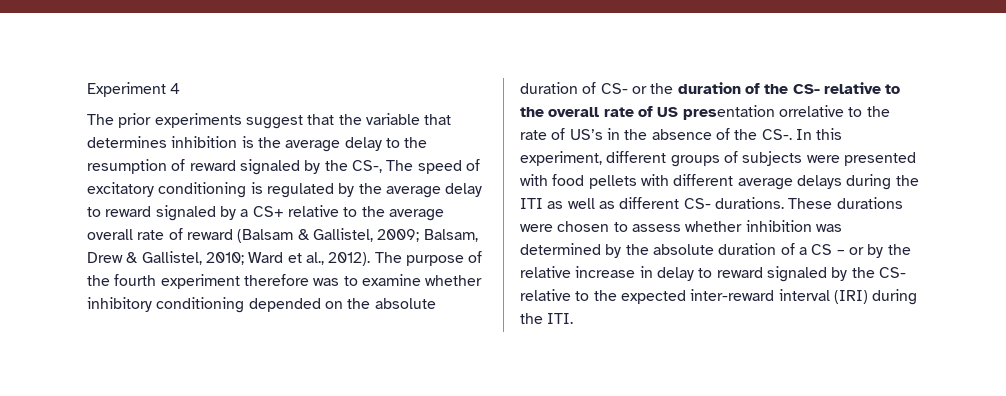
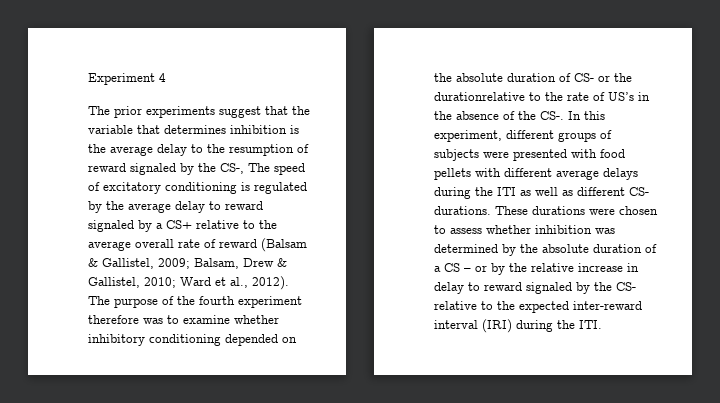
[677,82,901,94] [520,105,844,120] duration of the CS- relative to the overall rate of US presentation orrelative -> [434,92,525,101] durationrelative

